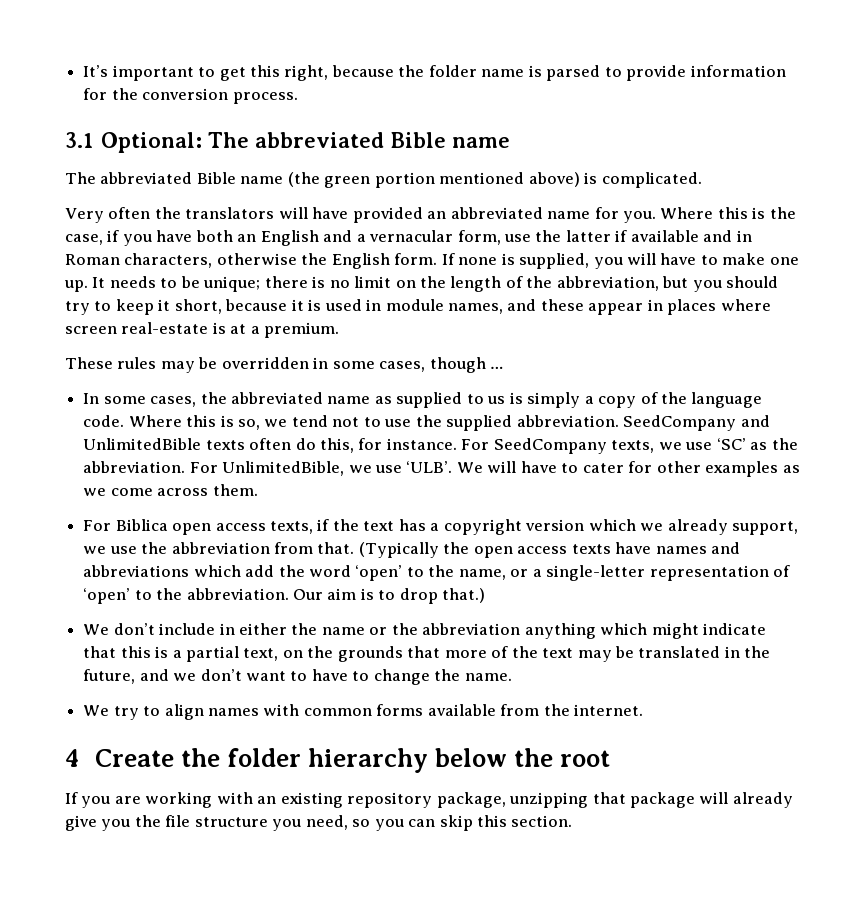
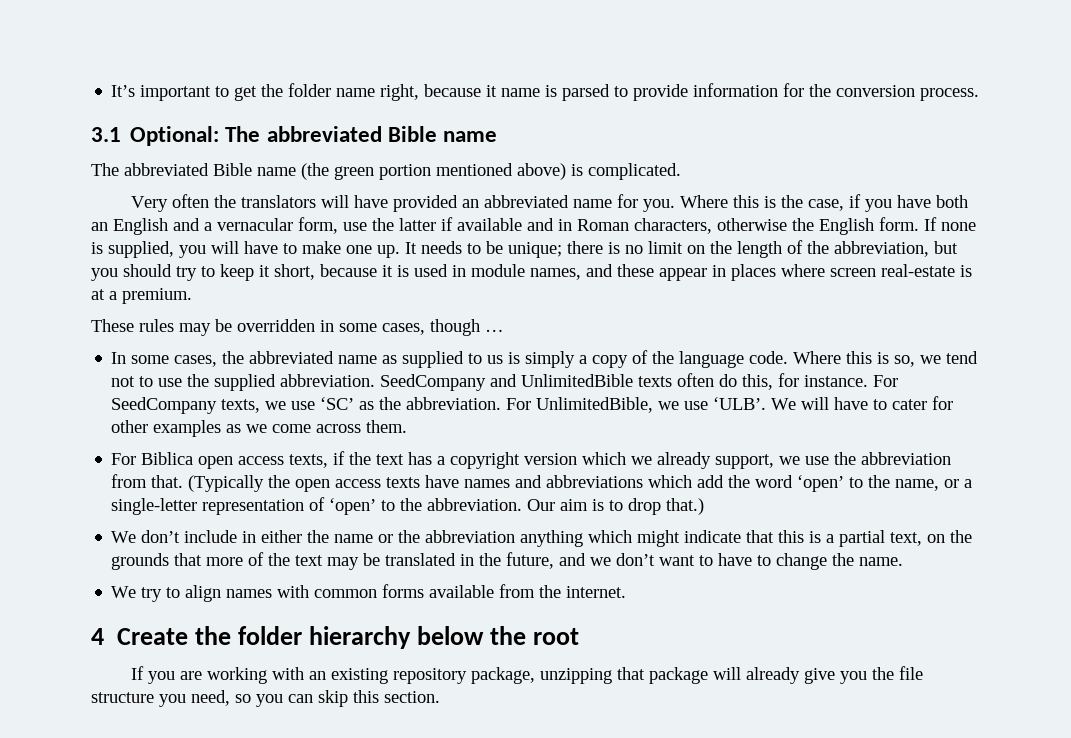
[249,65,477,81] this right, because the folder -> [261,83,498,101] the folder name right, because it

